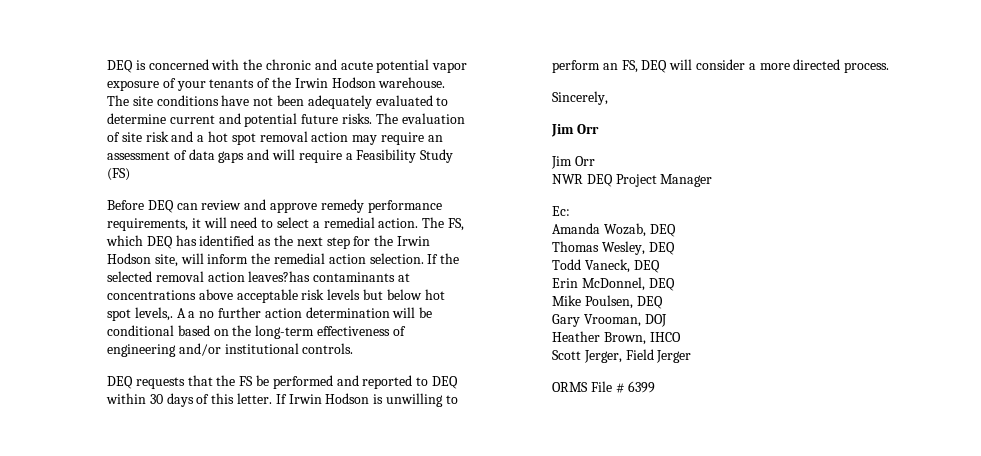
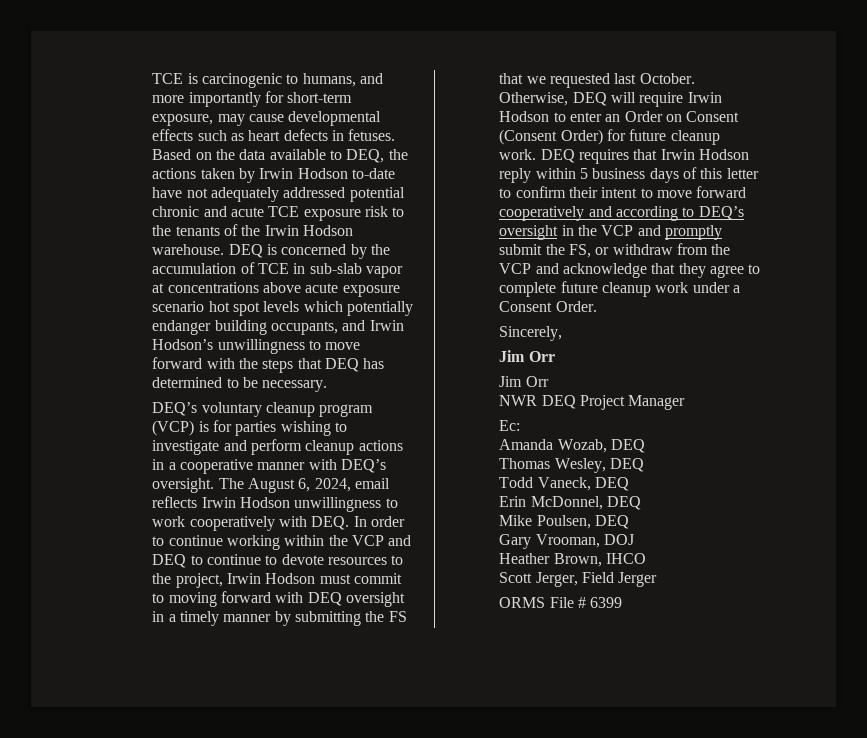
[107,59,468,73] [107,78,206,91] DEQ is concerned with the chronic and acute potential vapor exposure of your -> [152,73,384,88] [152,91,353,107] [152,111,382,126] [152,129,396,141] [152,149,408,163] [152,168,396,183] [152,187,405,202] [152,206,405,221] [152,225,172,236] TCE is carcinogenic to humans, and more importantly for short-term exposure, may cause developmental effects such as heart defects in fetuses. Based on the data available to DEQ, the actions taken by Irwin Hodson to-date have not adequately addressed potential chronic and acute TCE exposure risk to the
[107,95,449,109] [107,113,465,127] [107,131,443,145] [107,149,454,163] [107,168,131,181] [107,199,442,213] [107,217,464,231] [106,235,430,249] [107,253,460,267] [107,271,410,282] [107,289,445,303] [107,307,433,321] [107,325,406,339] [107,343,354,357] [107,375,458,389] [106,393,458,407] [552,59,890,73] The site conditions have not been adequately evaluated to determine current and potential future risks. The evaluation of site risk and a hot spot removal action may require an assessment of data gaps and will require a Feasibility Study (FS) // Before DEQ can review and approve remedy performance requirements, it will need to select a remedial action. The FS, which DEQ has identified as the next step for the Irwin Hodson site, will inform the remedial action selection. If the selected removal action leaves?has contaminants at concentrations above acceptable risk levels but below hot spot levels,. A a no further action determination will be conditional based on the long-term effectiveness of engineering and/or institutional controls. // DEQ requests that the FS be performed and reported to DEQ within 30 days of this letter. If Irwin Hodson is unwilling to perform an FS, DEQ will consider a more directed process. -> [228,244,391,259] [152,262,404,278] [152,282,400,297] [152,301,414,316] [152,320,404,335] [152,339,361,354] [152,357,385,373] [152,377,328,392] [152,402,374,417] [152,420,348,436] [152,439,403,455] [152,459,387,474] [152,478,391,493] [152,496,398,512] [152,516,406,531] [152,535,412,550] [152,554,404,568] [152,573,403,588] [152,591,406,607] [152,611,407,626] [499,73,695,88] [499,92,722,107] [499,111,740,122] [499,129,720,145] [499,149,750,164] [499,167,759,183] [499,186,747,198] [499,206,744,221] [499,225,723,240] [499,243,731,258] [499,263,761,278] [499,281,741,297] [499,301,597,312] DEQ is concerned by the accumulation of TCE in sub-slab vapor at concentrations above acute exposure scenario hot spot levels which potentially endanger building occupants, and Irwin Hodson’s unwillingness to move forward with the steps that DEQ has determined to be necessary. // DEQ’s voluntary cleanup program (VCP) is for parties wishing to investigate and perform cleanup actions in a cooperative manner with DEQ’s oversight. The August 6, 2024, email reflects Irwin Hodson unwillingness to work cooperatively with DEQ. In order to continue working within the VCP and DEQ to continue to devote resources to the project, Irwin Hodson must commit to moving forward with DEQ oversight in a timely manner by submitting the FS that we requested last October. Otherwise, DEQ will require Irwin Hodson to enter an Order on Consent (Consent Order) for future cleanup work. DEQ requires that Irwin Hodson reply within 5 business days of this letter to confirm their intent to move forward cooperatively and according to DEQ’s oversight in the VCP and promptly submit the FS, or withdraw from the VCP and acknowledge that they agree to complete future cleanup work under a Consent Order.

